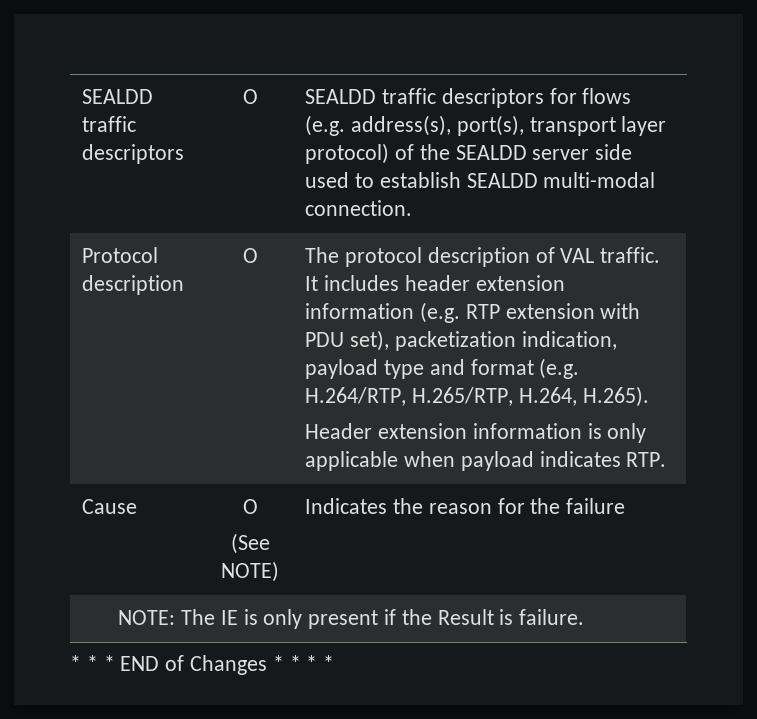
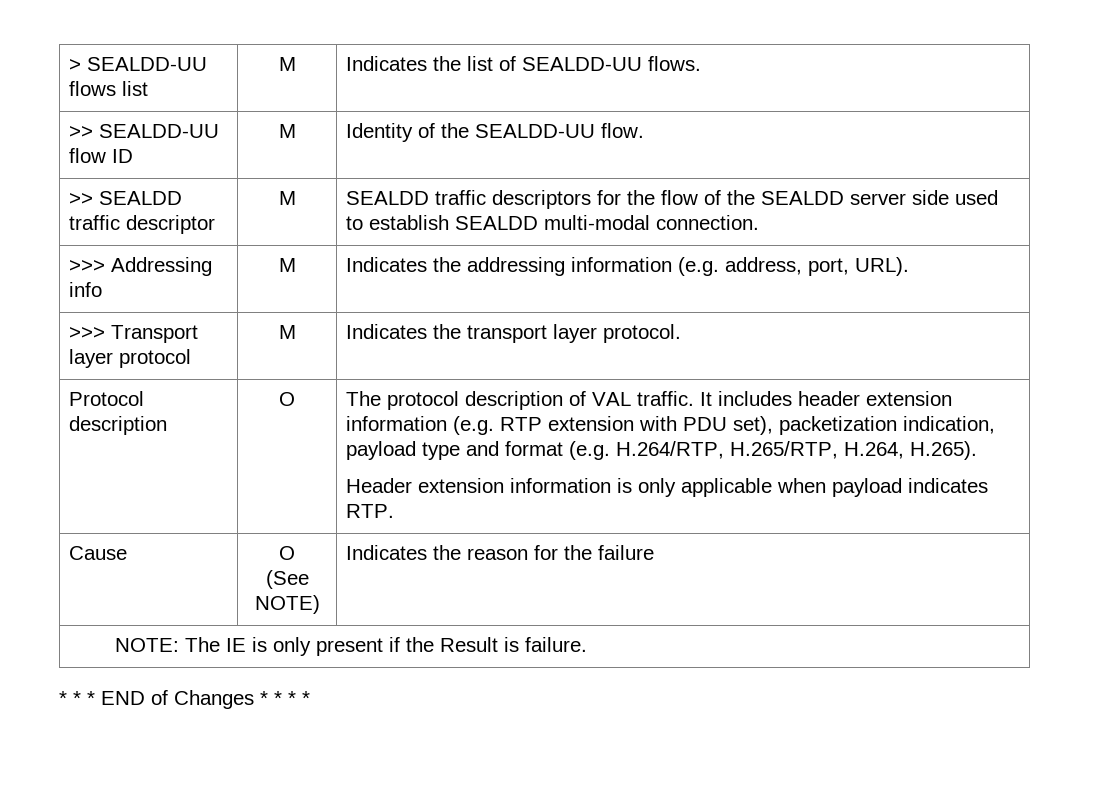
[82,89,154,104] [82,116,137,132] [82,144,185,164] [242,89,258,104] [305,88,632,108] [305,115,667,136] [305,143,390,164] SEALDD traffic descriptors | O | SEALDD traffic descriptors for flows (e.g. address(s), port(s), transport layer protocol) -> [68,57,207,71] [68,81,148,96] [278,57,296,71] [345,56,701,71] [68,124,219,138] [68,148,133,163] [278,124,296,138] [345,123,644,142] [68,191,182,205] [68,215,215,234] [278,191,296,205] [345,190,698,209] > SEALDD-UU flows list | M | Indicates the list of SEALDD-UU flows. // >> SEALDD-UU flow ID | M | Identity of the SEALDD-UU flow. // >> SEALDD traffic descriptor | M | SEALDD traffic descriptors for the flow
(413, 208) none -> [68,257,212,276] [68,282,102,297] [278,258,296,272] [345,257,909,276] [68,325,198,343] [68,349,191,368] [278,325,296,339] [345,324,681,343] // >>> Addressing info | M | Indicates the addressing information (e.g. address, port, URL). // >>> Transport layer protocol | M | Indicates the transport layer protocol.

